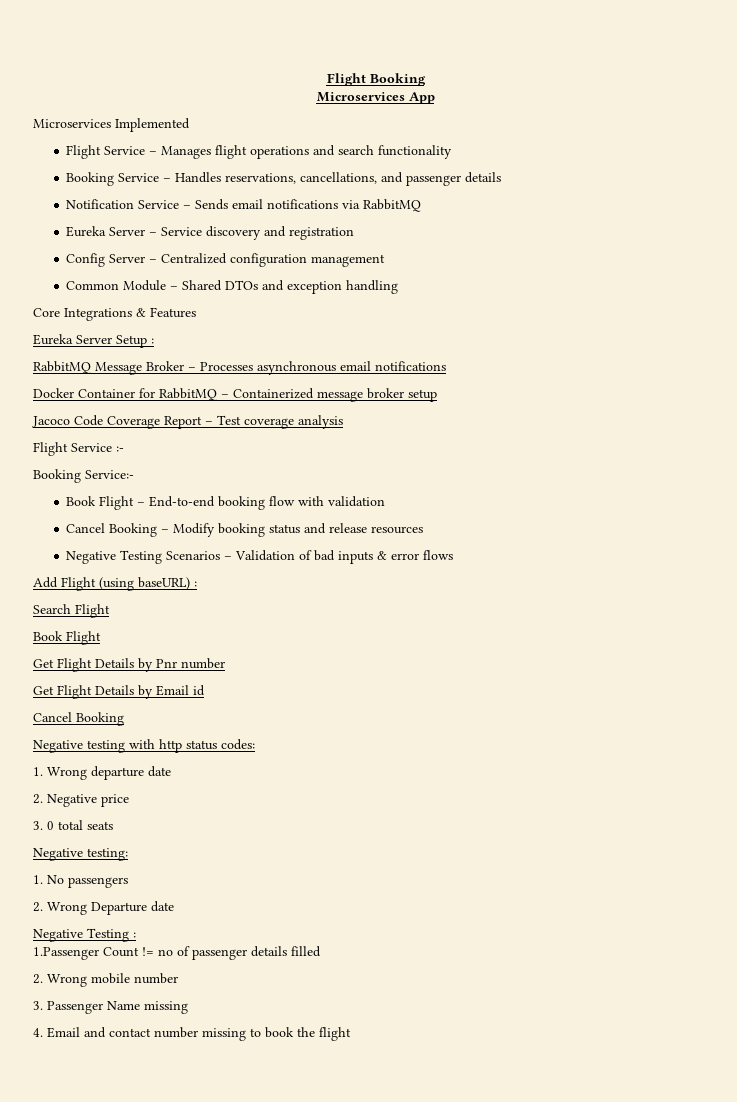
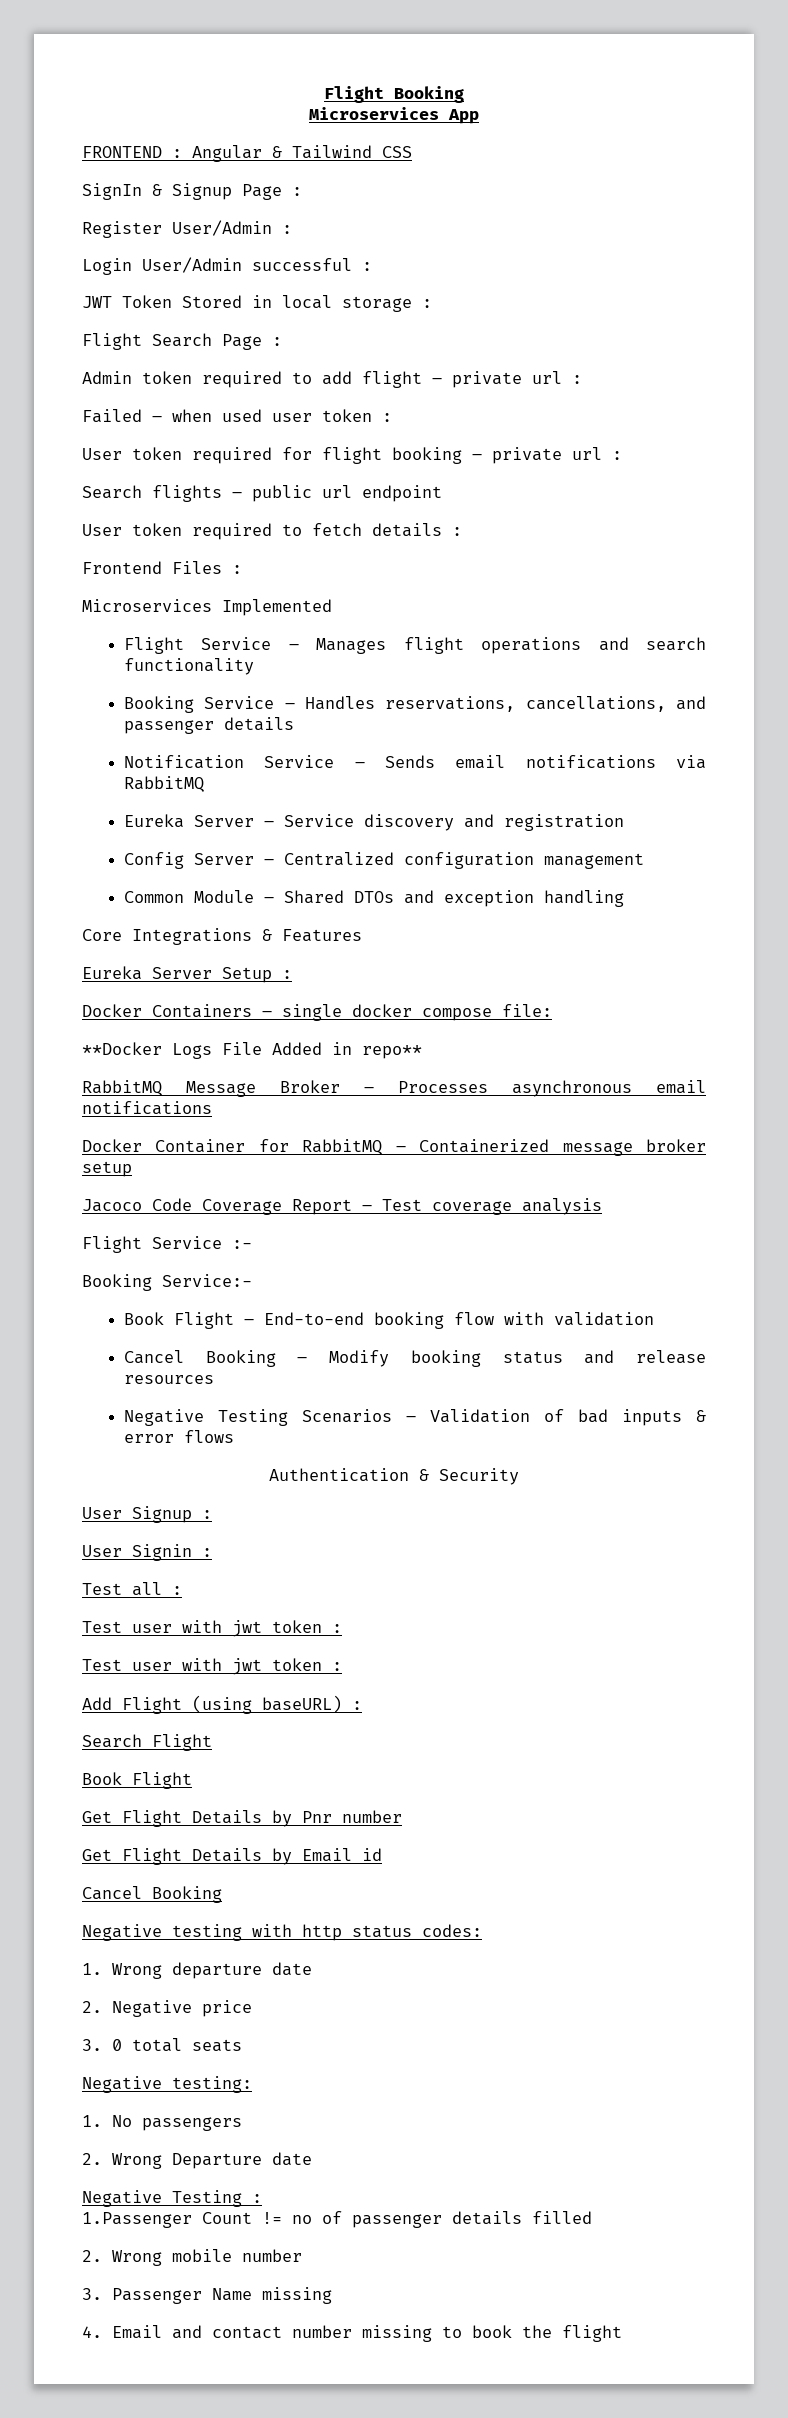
(435, 98) none -> [82,145,412,162] [82,183,302,200] [82,220,292,238] [82,257,372,275] [82,295,432,312] [82,333,282,350] [82,371,582,388] [82,409,392,423] [82,447,622,464] [82,485,442,502] [82,523,462,540] [82,561,242,574] // FRONTEND : Angular & Tailwind CSS // SignIn & Signup Page : // Register User/Admin : // Login User/Admin successful : // JWT Token Stored in local storage : // Flight Search Page : // Admin token required to add flight – private url : // Failed – when used user token : // User token required for flight booking – private url : // Search flights – public url endpoint // User token required to fetch details : // Frontend Files :
(154, 341) none -> [82,1004,552,1021] [82,1042,422,1059] // Docker Containers – single docker compose file: // **Docker Logs File Added in repo**
(454, 555) none -> [269,1468,519,1485] [82,1506,212,1523] [82,1544,212,1561] [82,1582,182,1596] [82,1620,342,1637] [82,1658,342,1675] // Authentication & Security // User Signup : // User Signin : // Test all : // Test user with jwt token : // Test user with jwt token :

